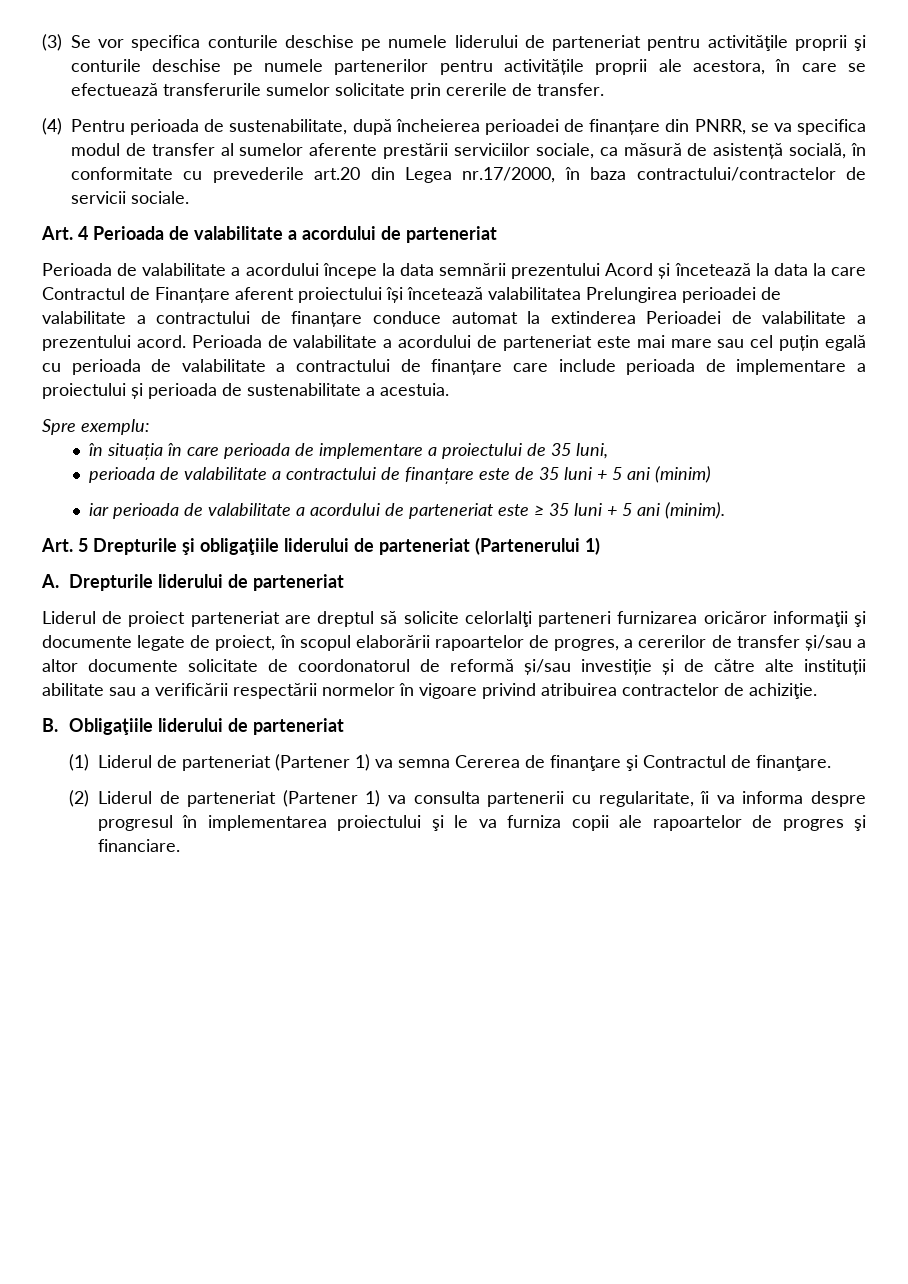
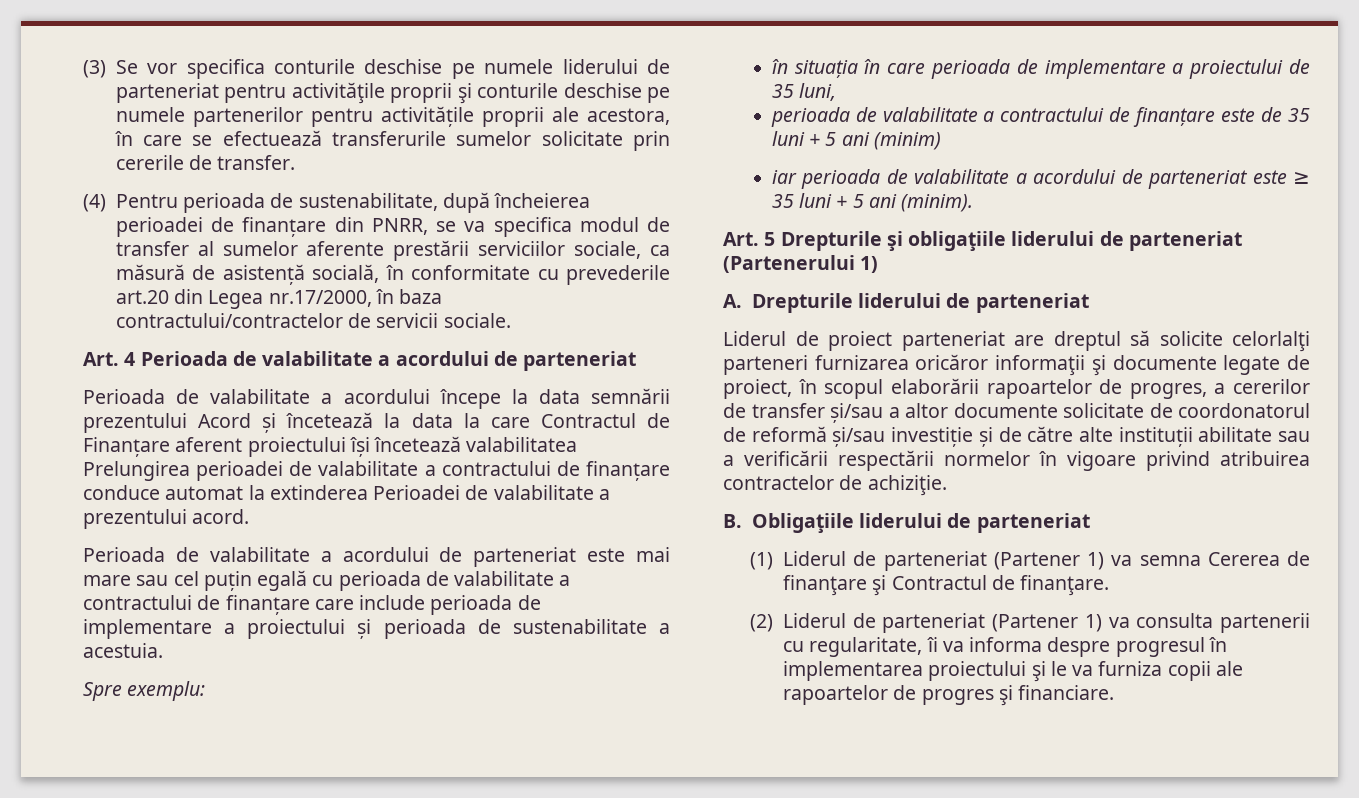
(186, 341) none -> (250, 516) //

